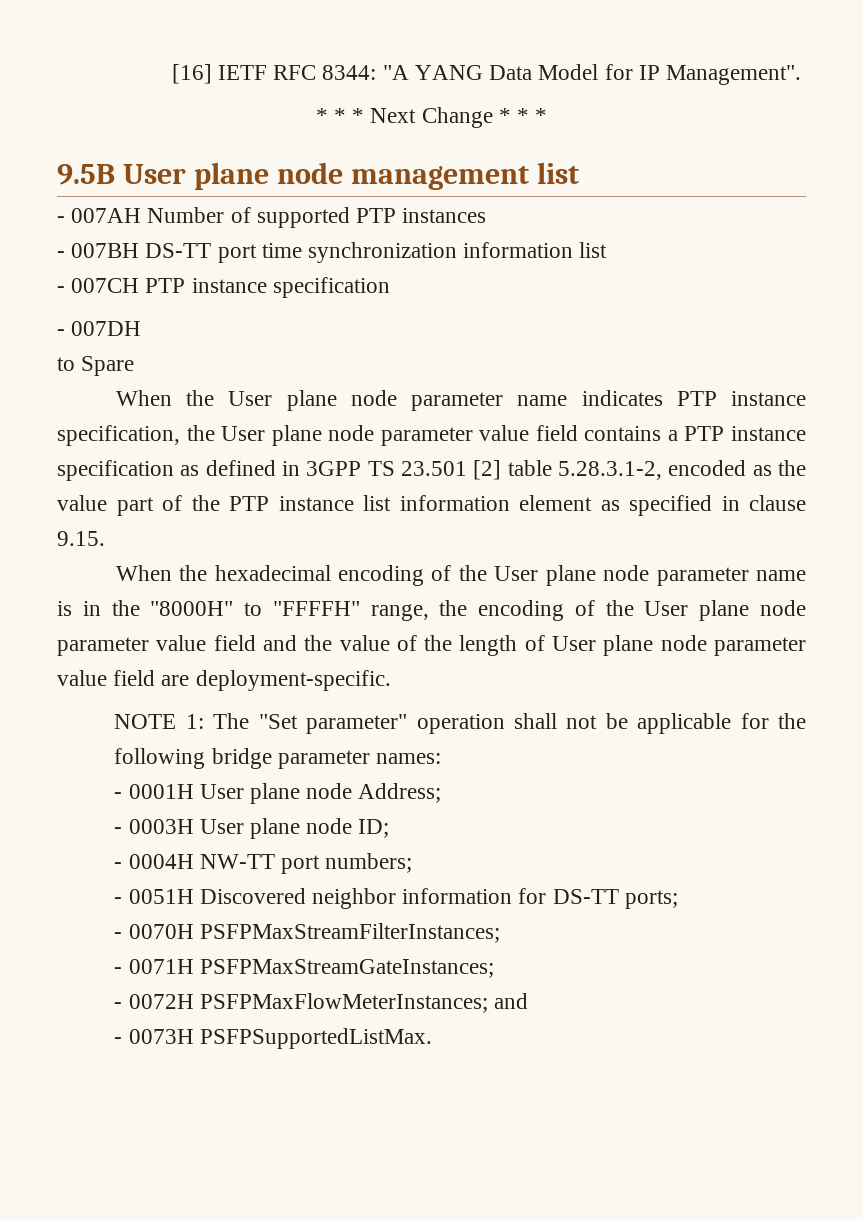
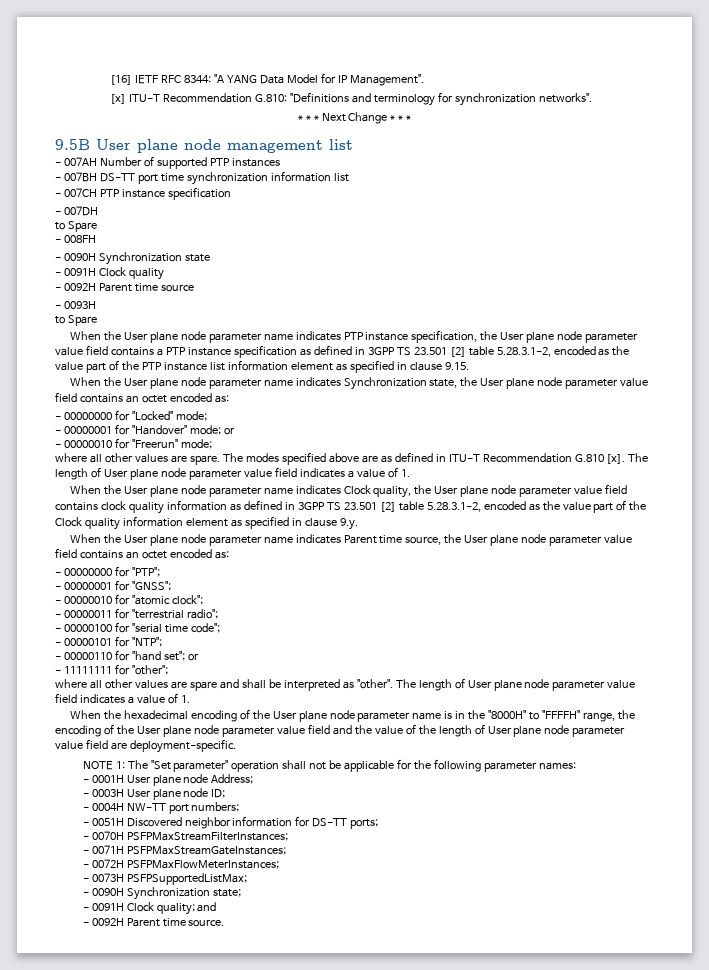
(801, 75) none -> [110,92,592,106] // [x] ITU-T Recommendation G.810: "Definitions and terminology for synchronization networks".
(135, 366) none -> [55,235,96,243] [55,252,210,265] [55,267,164,280] [55,283,194,292] [55,301,96,309] [55,315,97,326] // - 008FH // - 0090H Synchronization state // - 0091H Clock quality // - 0092H Parent time source // - 0093H // to Spare
(105, 538) none -> [69,377,649,390] [55,392,229,403] [55,410,207,421] [55,424,235,435] [55,438,212,449] [55,452,649,465] [55,467,410,480] [69,484,628,498] [55,500,647,514] [55,516,358,530] [69,534,633,546] [55,548,229,559] [55,566,160,577] [55,580,171,591] [55,594,203,605] [55,608,218,619] [55,622,220,633] [55,636,162,647] [55,650,199,661] [55,664,168,675] [55,678,636,691] [55,693,190,704] // When the User plane node parameter name indicates Synchronization state, the User plane node parameter value field contains an octet encoded as: // - 00000000 for "Locked" mode; // - 00000001 for "Handover" mode; or // - 00000010 for "Freerun" mode; // where all other values are spare. The modes specified above are as defined in ITU-T Recommendation G.810 [x]. The length of User plane node parameter value field indicates a value of 1. // When the User plane node parameter name indicates Clock quality, the User plane node parameter value field contains clock quality information as defined in 3GPP TS 23.501 [2] table 5.28.3.1-2, encoded as the value part of the Clock quality information element as specified in clause 9.y. // When the User plane node parameter name indicates Parent time source, the User plane node parameter value field contains an octet encoded as: // - 00000000 for "PTP"; // - 00000001 for "GNSS"; // - 00000010 for "atomic clock"; // - 00000011 for "terrestrial radio"; // - 00000100 for "serial time code"; // - 00000101 for "NTP"; // - 00000110 for "hand set"; or // - 11111111 for "other"; // where all other values are spare and shall be interpreted as "other". The length of User plane node parameter value field indicates a value of 1.
[211,748,272,769] bridge -> (482, 765) none
[494,993,529,1009] [114,1028,432,1049] and // - 0073H PSFPSupportedListMax. -> [82,873,247,885] [82,887,241,900] [82,902,217,915] [82,918,225,927] // - 0073H PSFPSupportedListMax; // - 0090H Synchronization state; // - 0091H Clock quality; and // - 0092H Parent time source.

